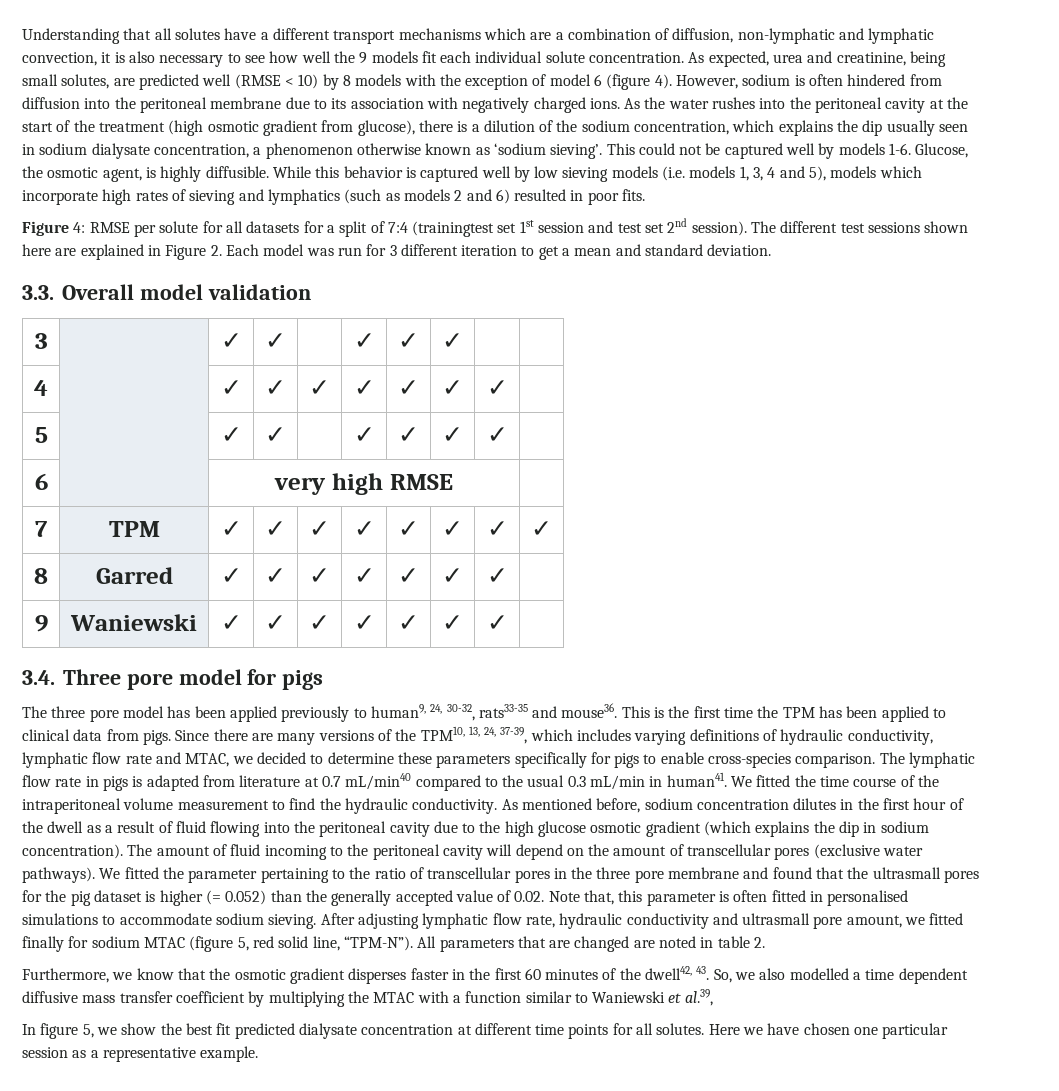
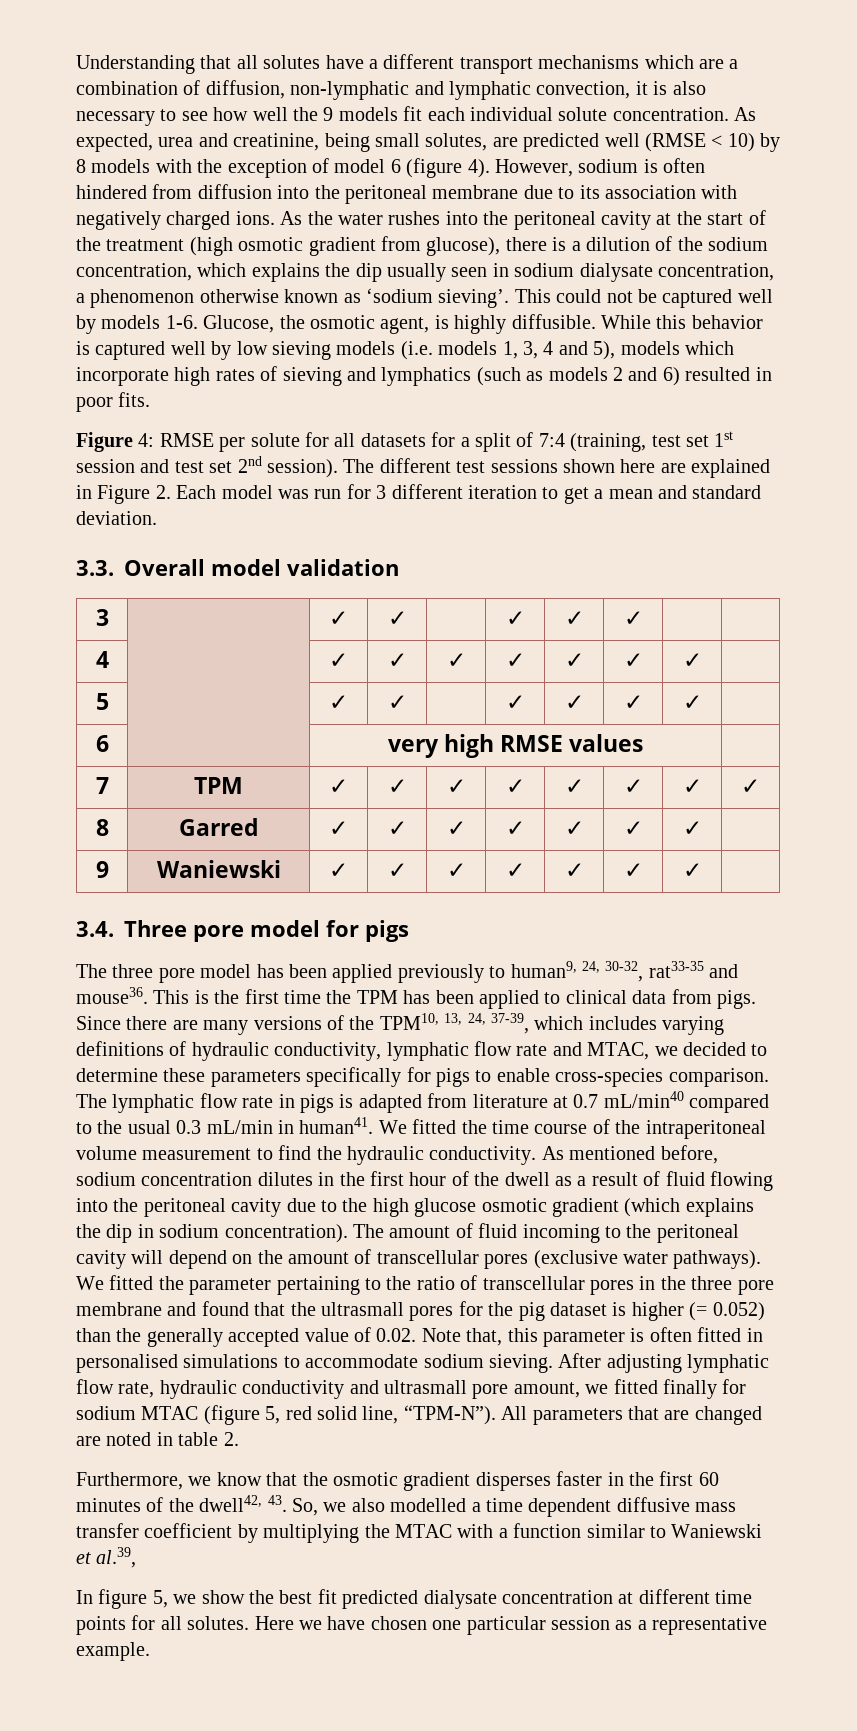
[412,221,495,237] (trainingtest -> [570,433,681,452] (training, test
(453, 482) none -> [569,734,644,752] values
[478,704,528,718] rats33-35 -> [648,961,704,978] rat33-35

